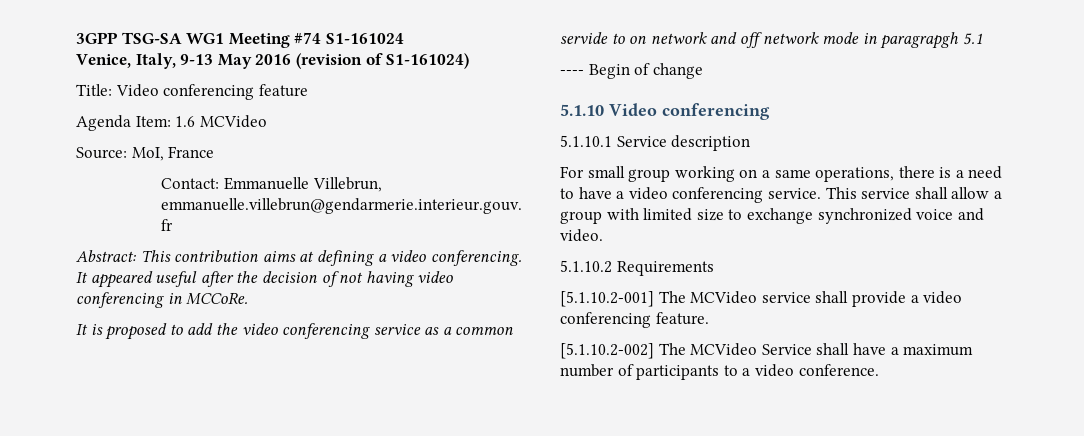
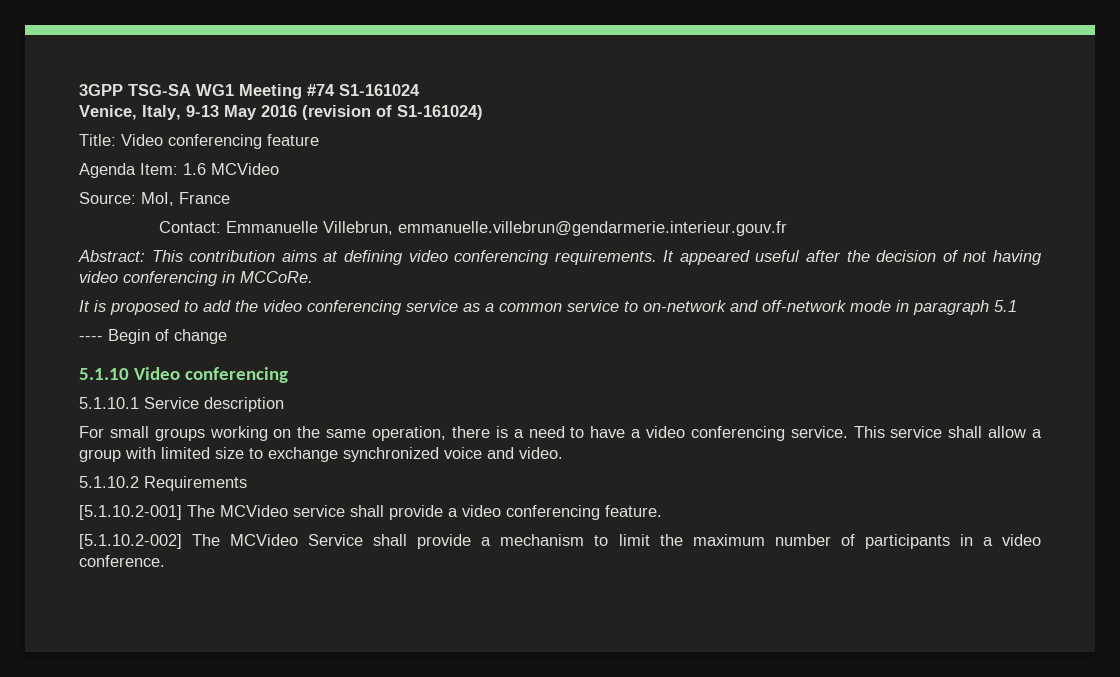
[377,250,522,266] a video conferencing. -> [408,250,657,265] video conferencing requirements.
[560,32,819,48] servide to on network and off network -> [567,300,846,312] service to on-network and off-network
[880,32,959,49] paragrapgh -> [913,300,989,315] paragraph
[628,169,671,182] group -> [154,428,205,441] groups
[761,167,895,182] a same operations, -> [297,426,447,441] the same operation,
[852,343,899,355] have a -> [417,534,683,549] provide a mechanism to limit the
[723,365,738,376] to -> [959,534,973,546] in

